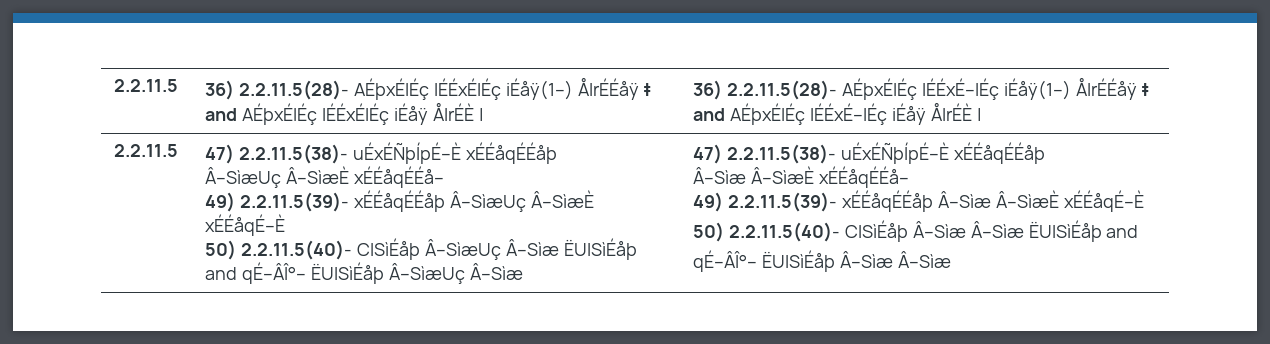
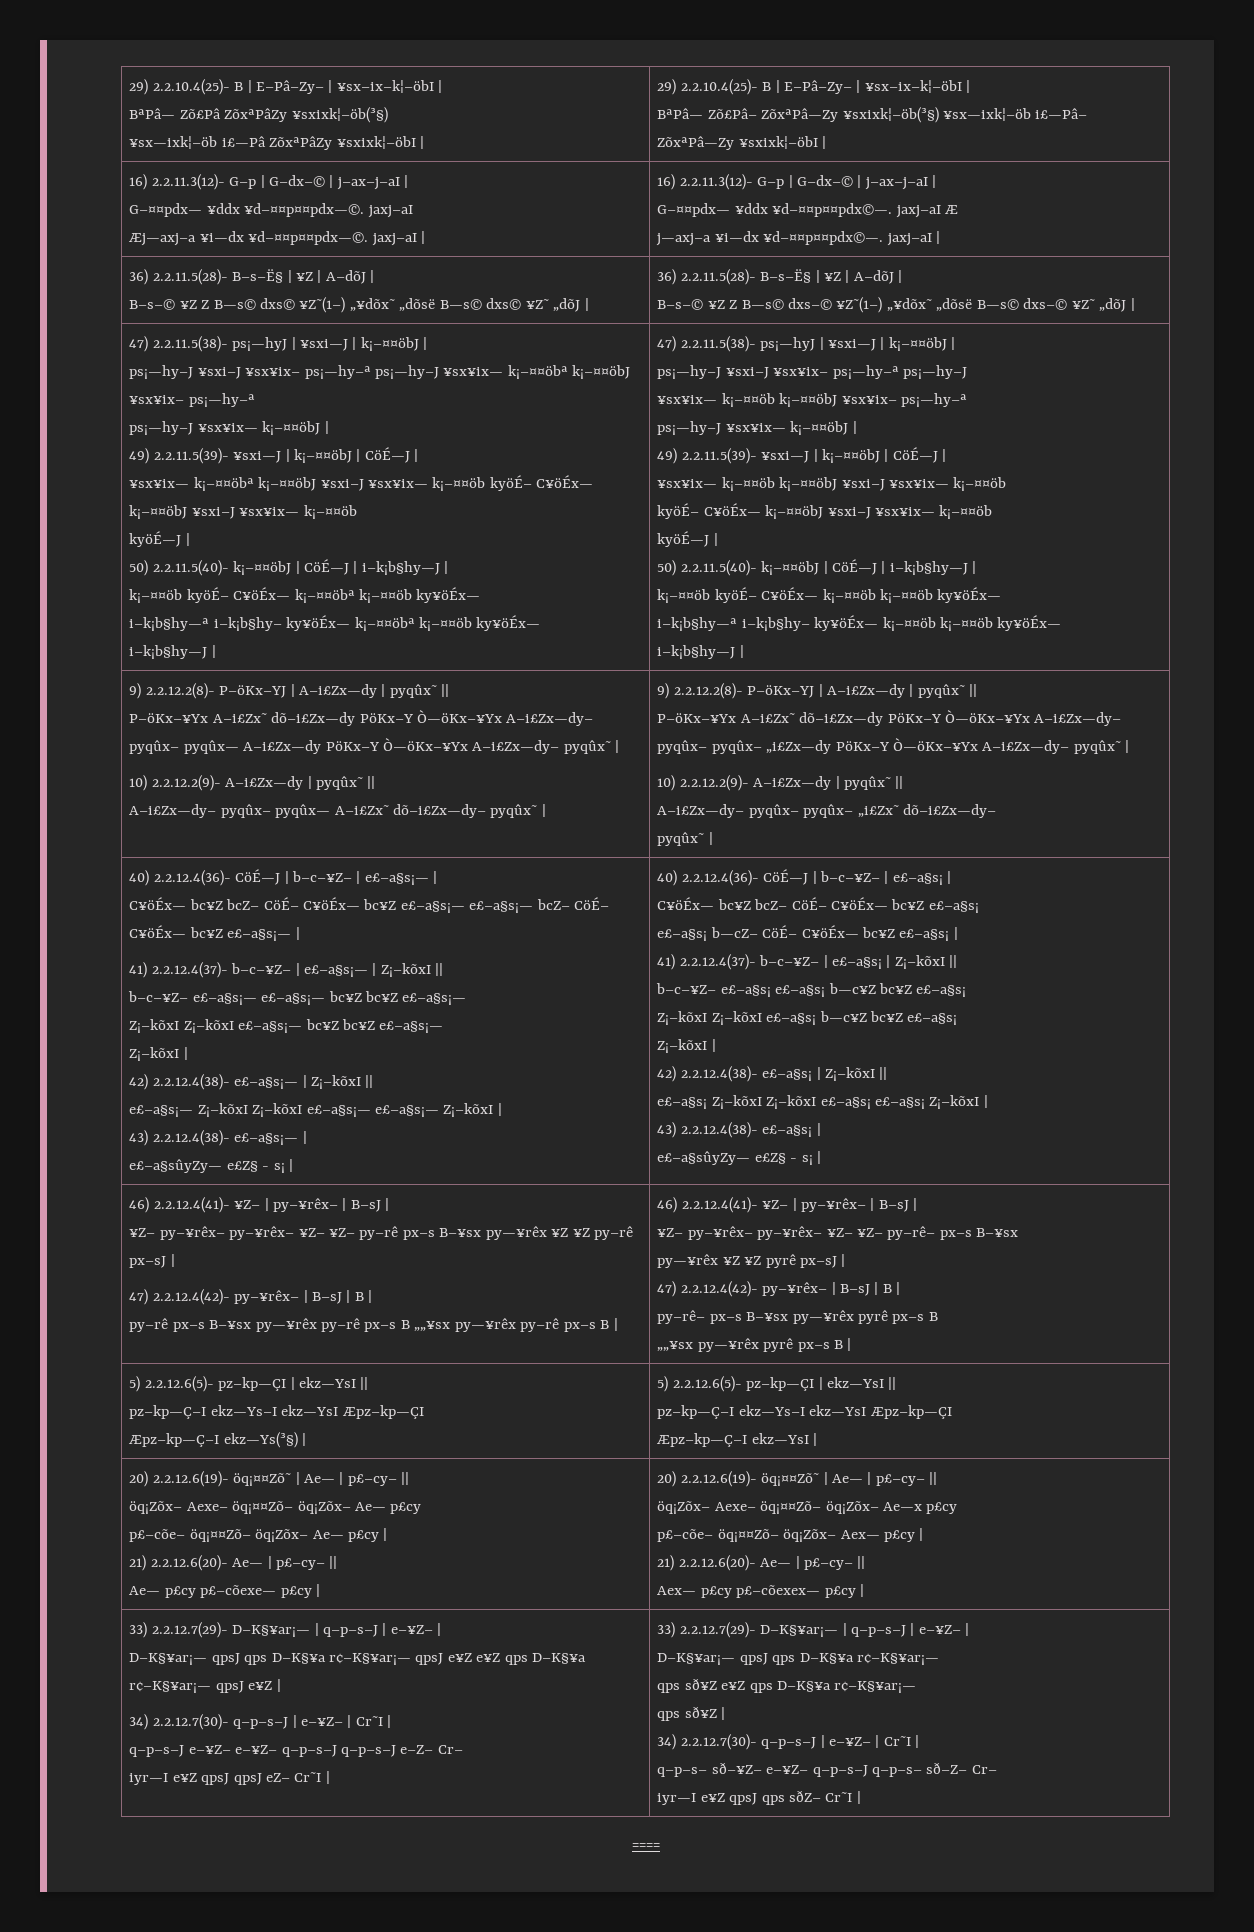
[114,79,179,92] [205,77,652,100] [205,102,484,125] [693,77,1150,100] [693,102,982,125] [114,144,179,157] [205,142,557,164] [205,166,445,188] [205,190,594,212] [205,214,286,236] [205,238,637,260] [205,262,523,284] [693,142,1045,164] [693,166,910,188] [693,190,1144,212] [693,220,1139,242] [693,250,951,272] 2.2.11.5 | 36) 2.2.11.5(28)- AÉþxÉlÉç lÉÉxÉlÉç iÉåÿ(1–) ÅlrÉÉåÿ ‡ and AÉþxÉlÉç lÉÉxÉlÉç iÉåÿ ÅlrÉÈ | | 36) 2.2.11.5(28)- AÉþxÉlÉç lÉÉxÉ–lÉç iÉåÿ(1–) ÅlrÉÉåÿ ‡ and AÉþxÉlÉç lÉÉxÉ–lÉç iÉåÿ ÅlrÉÈ | // 2.2.11.5 | 47) 2.2.11.5(38)- uÉxÉÑþÍpÉ–È xÉÉåqÉÉåþ // Â–SìæUç Â–SìæÈ xÉÉåqÉÉå– // 49) 2.2.11.5(39)- xÉÉåqÉÉåþ Â–SìæUç Â–SìæÈ xÉÉåqÉ–È // 50) 2.2.11.5(40)- ClSìÉåþ Â–SìæUç Â–Sìæ ËUlSìÉåþ and qÉ–ÂÎ°– ËUlSìÉåþ Â–SìæUç Â–Sìæ | 47) 2.2.11.5(38)- uÉxÉÑþÍpÉ–È xÉÉåqÉÉåþ // Â–Sìæ Â–SìæÈ xÉÉåqÉÉå– // 49) 2.2.11.5(39)- xÉÉåqÉÉåþ Â–Sìæ Â–SìæÈ xÉÉåqÉ–È // 50) 2.2.11.5(40)- ClSìÉåþ Â–Sìæ Â–Sìæ ËUlSìÉåþ and // qÉ–ÂÎ°– ËUlSìÉåþ Â–Sìæ Â–Sìæ -> [129,79,443,95] [129,107,388,123] [129,136,424,150] [657,79,971,95] [657,107,1088,123] [657,136,827,150] [129,174,409,190] [129,203,413,218] [128,231,425,246] [657,174,937,190] [657,203,958,218] [656,231,940,246] [129,269,375,285] [129,297,589,313] [657,269,903,285] [657,297,1135,313] [129,336,428,352] [129,365,631,379] [129,393,255,407] [129,421,329,435] [129,447,419,464] [129,475,594,491] [129,505,357,519] [129,531,190,547] [129,559,449,576] [129,587,481,603] [129,615,541,631] [129,645,216,659] [657,336,956,352] [657,365,967,379] [657,393,967,407] [657,421,857,435] [657,447,947,464] [657,477,1007,491] [657,503,993,519] [657,531,718,547] [657,559,977,576] [657,587,1002,603] [657,615,1062,631] [657,645,744,659] [129,683,450,699] [129,710,594,726] [129,738,620,754] [129,775,376,791] [129,804,546,818] [657,683,978,699] [657,710,1122,726] [657,738,1130,754] [657,775,904,791] [657,804,996,818] [657,832,713,846] [129,869,438,886] [129,897,610,913] [129,925,300,941] [129,962,444,978] [128,991,467,1005] [129,1019,444,1033] [129,1047,188,1061] [129,1074,374,1090] [129,1103,502,1117] [129,1130,307,1146] [129,1159,293,1173] [657,869,952,886] [657,897,979,913] [657,925,958,941] [657,954,958,970] [656,983,967,997] [657,1011,958,1025] [657,1039,716,1053] [657,1066,888,1082] [657,1095,988,1109] [657,1122,821,1138] [657,1151,821,1165] [129,1197,390,1213] [129,1226,634,1240] [129,1254,175,1268] [129,1289,373,1305] [129,1318,618,1332] [657,1197,918,1213] [657,1226,1019,1240] [657,1254,846,1268] [657,1281,901,1297] [657,1310,938,1324] [657,1338,852,1352] [129,1376,369,1392] [129,1405,424,1419] [128,1432,307,1448] [657,1376,897,1392] [657,1405,952,1419] [656,1433,818,1447] [129,1471,410,1487] [129,1501,422,1514] [129,1528,388,1542] [129,1555,338,1571] [129,1584,320,1598] [657,1471,938,1487] [657,1501,958,1514] [657,1528,924,1542] [657,1555,866,1571] [657,1584,864,1598] [129,1622,442,1638] [129,1653,587,1665] [129,1679,281,1693] [129,1714,392,1730] [129,1745,463,1757] [129,1771,330,1785] [657,1622,970,1638] [657,1653,939,1665] [657,1678,917,1693] [657,1706,726,1721] [657,1734,920,1750] [657,1762,997,1777] [657,1790,861,1805] [631,1843,660,1849] 29) 2.2.10.4(25)- B | E–Pâ–Zy– | ¥sx–ix–k¦–öbI | // BªPâ— Zõ£Pâ ZõxªPâZy ¥sxixk¦–öb(³§) // ¥sx—ixk¦–öb i£—Pâ ZõxªPâZy ¥sxixk¦–öbI | | 29) 2.2.10.4(25)- B | E–Pâ–Zy– | ¥sx–ix–k¦–öbI | // BªPâ— Zõ£Pâ– ZõxªPâ—Zy ¥sxixk¦–öb(³§) ¥sx—ixk¦–öb i£—Pâ– ZõxªPâ—Zy ¥sxixk¦–öbI | // 16) 2.2.11.3(12)- G–p | G–dx–© | j–ax–j–aI | // G–¤¤pdx— ¥ddx ¥d–¤¤p¤¤pdx—©. jaxj–aI // Æj—axj–a ¥i—dx ¥d–¤¤p¤¤pdx—©. jaxj–aI | | 16) 2.2.11.3(12)- G–p | G–dx–© | j–ax–j–aI | // G–¤¤pdx— ¥ddx ¥d–¤¤p¤¤pdx©—. jaxj–aI Æ // j—axj–a ¥i—dx ¥d–¤¤p¤¤pdx©—. jaxj–aI | // 36) 2.2.11.5(28)- B–s–Ë§ | ¥Z | A–dõJ | // B–s–© ¥Z Z B—s© dxs© ¥Z˜(1–) „¥dõx˜ „dõsë B—s© dxs© ¥Z˜ „dõJ | | 36) 2.2.11.5(28)- B–s–Ë§ | ¥Z | A–dõJ | // B–s–© ¥Z Z B—s© dxs–© ¥Z˜(1–) „¥dõx˜ „dõsë B—s© dxs–© ¥Z˜ „dõJ | // 47) 2.2.11.5(38)- ps¡—hyJ | ¥sxi—J | k¡–¤¤öbJ | // ps¡—hy–J ¥sxi–J ¥sx¥ix– ps¡—hy–ª ps¡—hy–J ¥sx¥ix— k¡–¤¤öbª k¡–¤¤öbJ ¥sx¥ix– ps¡—hy–ª // ps¡—hy–J ¥sx¥ix— k¡–¤¤öbJ | // 49) 2.2.11.5(39)- ¥sxi—J | k¡–¤¤öbJ | CöÉ—J | // ¥sx¥ix— k¡–¤¤öbª k¡–¤¤öbJ ¥sxi–J ¥sx¥ix— k¡–¤¤öb kyöÉ– C¥öÉx— k¡–¤¤öbJ ¥sxi–J ¥sx¥ix— k¡–¤¤öb // kyöÉ—J | // 50) 2.2.11.5(40)- k¡–¤¤öbJ | CöÉ—J | i–k¡b§hy—J | // k¡–¤¤öb kyöÉ– C¥öÉx— k¡–¤¤öbª k¡–¤¤öb ky¥öÉx— // i–k¡b§hy—ª i–k¡b§hy– ky¥öÉx— k¡–¤¤öbª k¡–¤¤öb ky¥öÉx— // i–k¡b§hy—J | | 47) 2.2.11.5(38)- ps¡—hyJ | ¥sxi—J | k¡–¤¤öbJ | // ps¡—hy–J ¥sxi–J ¥sx¥ix– ps¡—hy–ª ps¡—hy–J // ¥sx¥ix— k¡–¤¤öb k¡–¤¤öbJ ¥sx¥ix– ps¡—hy–ª // ps¡—hy–J ¥sx¥ix— k¡–¤¤öbJ | // 49) 2.2.11.5(39)- ¥sxi—J | k¡–¤¤öbJ | CöÉ—J | // ¥sx¥ix— k¡–¤¤öb k¡–¤¤öbJ ¥sxi–J ¥sx¥ix— k¡–¤¤öb // kyöÉ– C¥öÉx— k¡–¤¤öbJ ¥sxi–J ¥sx¥ix— k¡–¤¤öb // kyöÉ—J | // 50) 2.2.11.5(40)- k¡–¤¤öbJ | CöÉ—J | i–k¡b§hy—J | // k¡–¤¤öb kyöÉ– C¥öÉx— k¡–¤¤öb k¡–¤¤öb ky¥öÉx— // i–k¡b§hy—ª i–k¡b§hy– ky¥öÉx— k¡–¤¤öb k¡–¤¤öb ky¥öÉx— // i–k¡b§hy—J | // 9) 2.2.12.2(8)- P–öKx–YJ | A–i£Zx—dy | pyqûx˜ || // P–öKx–¥Yx A–i£Zx˜ dõ–i£Zx—dy PöKx–Y Ò—öKx–¥Yx A–i£Zx—dy– pyqûx– pyqûx— A–i£Zx—dy PöKx–Y Ò—öKx–¥Yx A–i£Zx—dy– pyqûx˜ | // 10) 2.2.12.2(9)- A–i£Zx—dy | pyqûx˜ || // A–i£Zx—dy– pyqûx– pyqûx— A–i£Zx˜ dõ–i£Zx—dy– pyqûx˜ | | 9) 2.2.12.2(8)- P–öKx–YJ | A–i£Zx—dy | pyqûx˜ || // P–öKx–¥Yx A–i£Zx˜ dõ–i£Zx—dy PöKx–Y Ò—öKx–¥Yx A–i£Zx—dy– pyqûx– pyqûx– „i£Zx—dy PöKx–Y Ò—öKx–¥Yx A–i£Zx—dy– pyqûx˜ | // 10) 2.2.12.2(9)- A–i£Zx—dy | pyqûx˜ || // A–i£Zx—dy– pyqûx– pyqûx– „i£Zx˜ dõ–i£Zx—dy– // pyqûx˜ | // 40) 2.2.12.4(36)- CöÉ—J | b–c–¥Z– | e£–a§s¡— | // C¥öÉx— bc¥Z bcZ– CöÉ– C¥öÉx— bc¥Z e£–a§s¡— e£–a§s¡— bcZ– CöÉ– C¥öÉx— bc¥Z e£–a§s¡— | // 41) 2.2.12.4(37)- b–c–¥Z– | e£–a§s¡— | Z¡–kõxI || // b–c–¥Z– e£–a§s¡— e£–a§s¡— bc¥Z bc¥Z e£–a§s¡— // Z¡–kõxI Z¡–kõxI e£–a§s¡— bc¥Z bc¥Z e£–a§s¡— // Z¡–kõxI | // 42) 2.2.12.4(38)- e£–a§s¡— | Z¡–kõxI || // e£–a§s¡— Z¡–kõxI Z¡–kõxI e£–a§s¡— e£–a§s¡— Z¡–kõxI | // 43) 2.2.12.4(38)- e£–a§s¡— | // e£–a§sûyZy— e£Z§ - s¡ | | 40) 2.2.12.4(36)- CöÉ—J | b–c–¥Z– | e£–a§s¡ | // C¥öÉx— bc¥Z bcZ– CöÉ– C¥öÉx— bc¥Z e£–a§s¡ // e£–a§s¡ b—cZ– CöÉ– C¥öÉx— bc¥Z e£–a§s¡ | // 41) 2.2.12.4(37)- b–c–¥Z– | e£–a§s¡ | Z¡–kõxI || // b–c–¥Z– e£–a§s¡ e£–a§s¡ b—c¥Z bc¥Z e£–a§s¡ // Z¡–kõxI Z¡–kõxI e£–a§s¡ b—c¥Z bc¥Z e£–a§s¡ // Z¡–kõxI | // 42) 2.2.12.4(38)- e£–a§s¡ | Z¡–kõxI || // e£–a§s¡ Z¡–kõxI Z¡–kõxI e£–a§s¡ e£–a§s¡ Z¡–kõxI | // 43) 2.2.12.4(38)- e£–a§s¡ | // e£–a§sûyZy— e£Z§ - s¡ | // 46) 2.2.12.4(41)- ¥Z– | py–¥rêx– | B–sJ | // ¥Z– py–¥rêx– py–¥rêx– ¥Z– ¥Z– py–rê px–s B–¥sx py—¥rêx ¥Z ¥Z py–rê px–sJ | // 47) 2.2.12.4(42)- py–¥rêx– | B–sJ | B | // py–rê px–s B–¥sx py—¥rêx py–rê px–s B „„¥sx py—¥rêx py–rê px–s B | | 46) 2.2.12.4(41)- ¥Z– | py–¥rêx– | B–sJ | // ¥Z– py–¥rêx– py–¥rêx– ¥Z– ¥Z– py–rê– px–s B–¥sx // py—¥rêx ¥Z ¥Z pyrê px–sJ | // 47) 2.2.12.4(42)- py–¥rêx– | B–sJ | B | // py–rê– px–s B–¥sx py—¥rêx pyrê px–s B // „„¥sx py—¥rêx pyrê px–s B | // 5) 2.2.12.6(5)- pz–kp—ÇI | ekz—YsI || // pz–kp—Ç–I ekz—Ys–I ekz—YsI Æpz–kp—ÇI // Æpz–kp—Ç–I ekz—Ys(³§) | | 5) 2.2.12.6(5)- pz–kp—ÇI | ekz—YsI || // pz–kp—Ç–I ekz—Ys–I ekz—YsI Æpz–kp—ÇI // Æpz–kp—Ç–I ekz—YsI | // 20) 2.2.12.6(19)- öq¡¤¤Zõ˜ | Ae— | p£–cy– || // öq¡Zõx– Aexe– öq¡¤¤Zõ– öq¡Zõx– Ae— p£cy // p£–cõe– öq¡¤¤Zõ– öq¡Zõx– Ae— p£cy | // 21) 2.2.12.6(20)- Ae— | p£–cy– || // Ae— p£cy p£–cõexe— p£cy | | 20) 2.2.12.6(19)- öq¡¤¤Zõ˜ | Ae— | p£–cy– || // öq¡Zõx– Aexe– öq¡¤¤Zõ– öq¡Zõx– Ae—x p£cy // p£–cõe– öq¡¤¤Zõ– öq¡Zõx– Aex— p£cy | // 21) 2.2.12.6(20)- Ae— | p£–cy– || // Aex— p£cy p£–cõexex— p£cy | // 33) 2.2.12.7(29)- D–K§¥ar¡— | q–p–s–J | e–¥Z– | // D–K§¥ar¡— qpsJ qps D–K§¥a r¢–K§¥ar¡— qpsJ e¥Z e¥Z qps D–K§¥a r¢–K§¥ar¡— qpsJ e¥Z | // 34) 2.2.12.7(30)- q–p–s–J | e–¥Z– | Cr˜I | // q–p–s–J e–¥Z– e–¥Z– q–p–s–J q–p–s–J e–Z– Cr– // iyr—I e¥Z qpsJ qpsJ eZ– Cr˜I | | 33) 2.2.12.7(29)- D–K§¥ar¡— | q–p–s–J | e–¥Z– | // D–K§¥ar¡— qpsJ qps D–K§¥a r¢–K§¥ar¡— // qps sð¥Z e¥Z qps D–K§¥a r¢–K§¥ar¡— // qps sð¥Z | // 34) 2.2.12.7(30)- q–p–s–J | e–¥Z– | Cr˜I | // q–p–s– sð–¥Z– e–¥Z– q–p–s–J q–p–s– sð–Z– Cr– // iyr—I e¥Z qpsJ qps sðZ– Cr˜I | // ====

